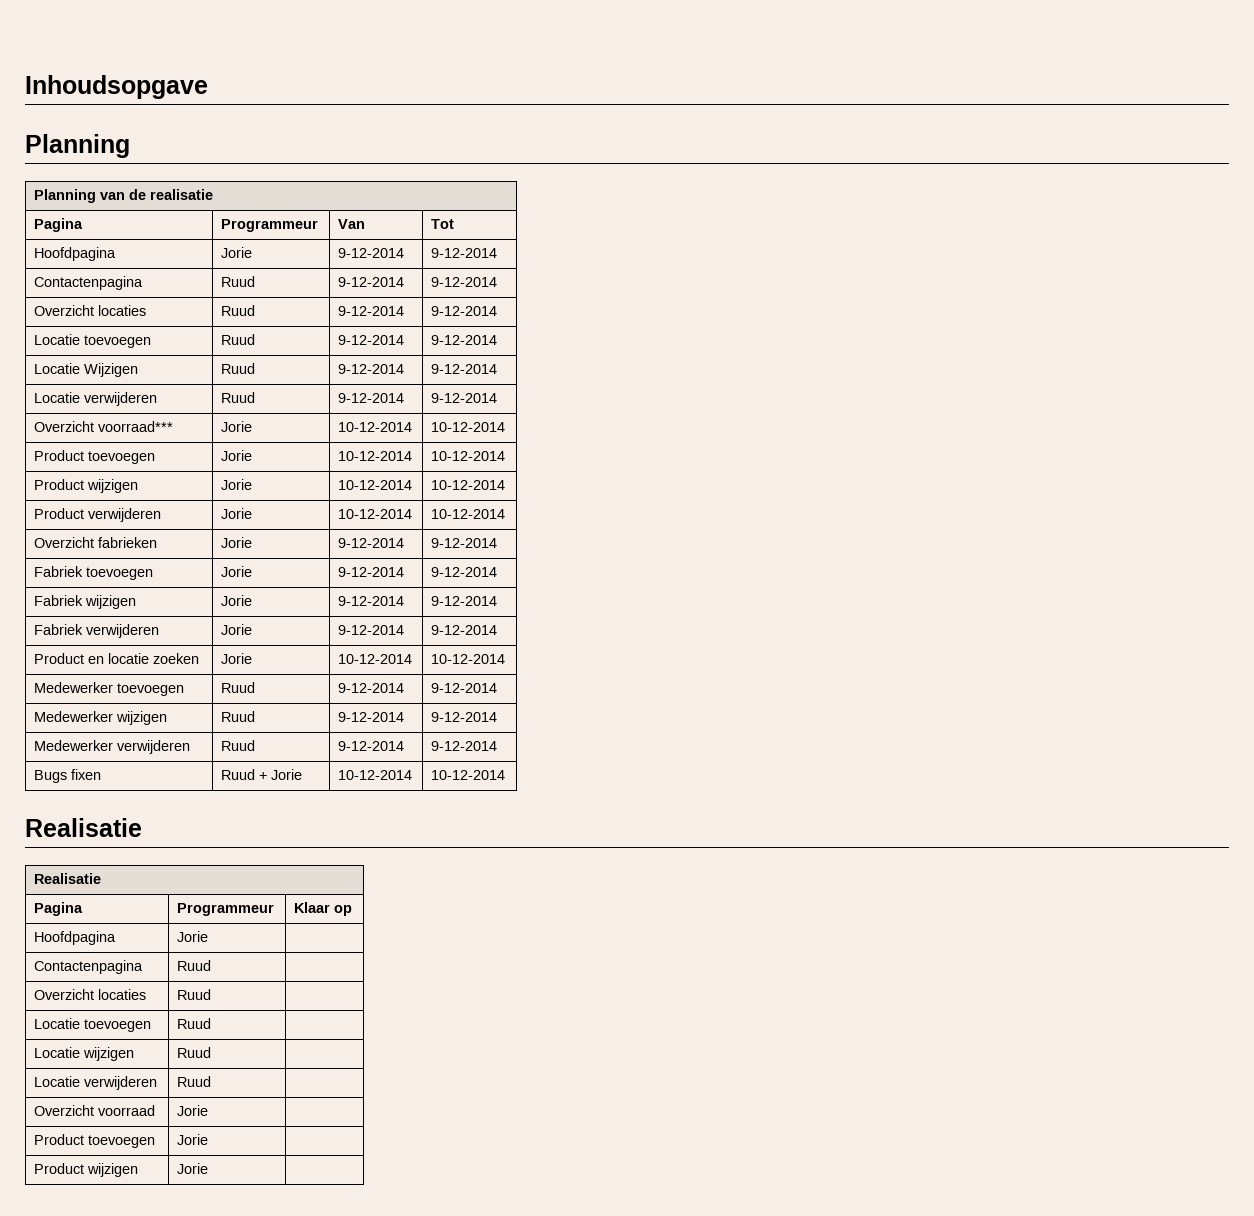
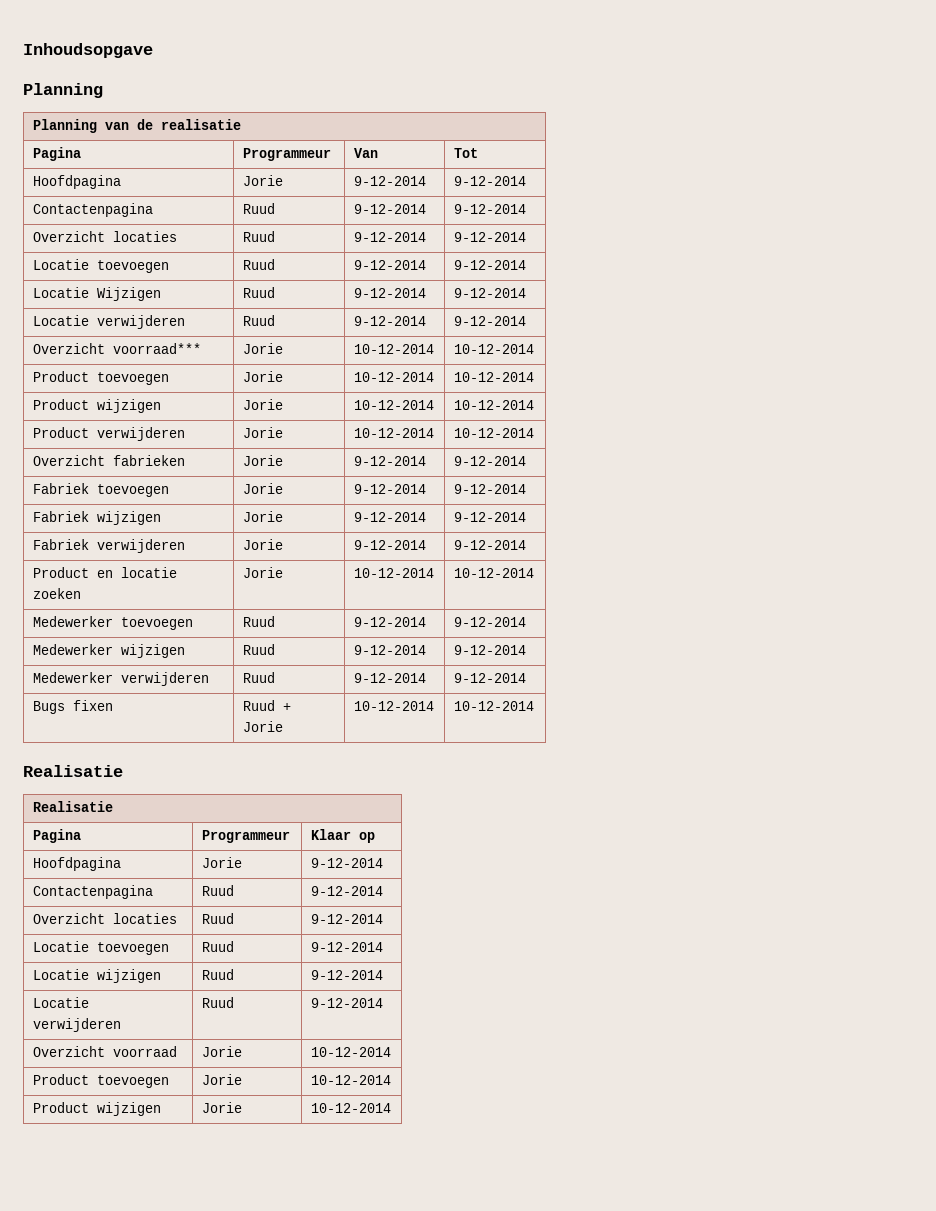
[34,960,144,974] [177,960,212,971] [34,989,147,1000] [177,989,212,1000] [34,1018,152,1032] [177,1018,212,1029] // Contactenpagina | Ruud | // Overzicht locaties | Ruud | // Locatie toevoegen | Ruud | -> [310,858,383,868] [32,885,153,899] [201,885,234,896] [310,886,383,896] [32,913,177,924] [201,913,234,924] [310,914,383,924] [32,941,169,955] [201,941,234,952] [310,942,383,952] 9-12-2014 // Contactenpagina | Ruud | 9-12-2014 // Overzicht locaties | Ruud | 9-12-2014 // Locatie toevoegen | Ruud | 9-12-2014
[34,1076,158,1090] [177,1076,212,1087] // Locatie verwijderen | Ruud | -> [310,970,383,980] [32,997,89,1008] [32,1018,121,1032] [201,997,234,1008] [310,998,383,1008] 9-12-2014 // Locatie verwijderen | Ruud | 9-12-2014
[34,1134,156,1148] [177,1134,209,1145] [34,1163,139,1177] [177,1163,209,1174] // Product toevoegen | Jorie | // Product wijzigen | Jorie | -> [310,1047,391,1057] [32,1074,169,1088] [201,1074,242,1085] [310,1075,391,1085] [32,1102,161,1116] [201,1102,242,1113] [310,1103,391,1113] 10-12-2014 // Product toevoegen | Jorie | 10-12-2014 // Product wijzigen | Jorie | 10-12-2014

